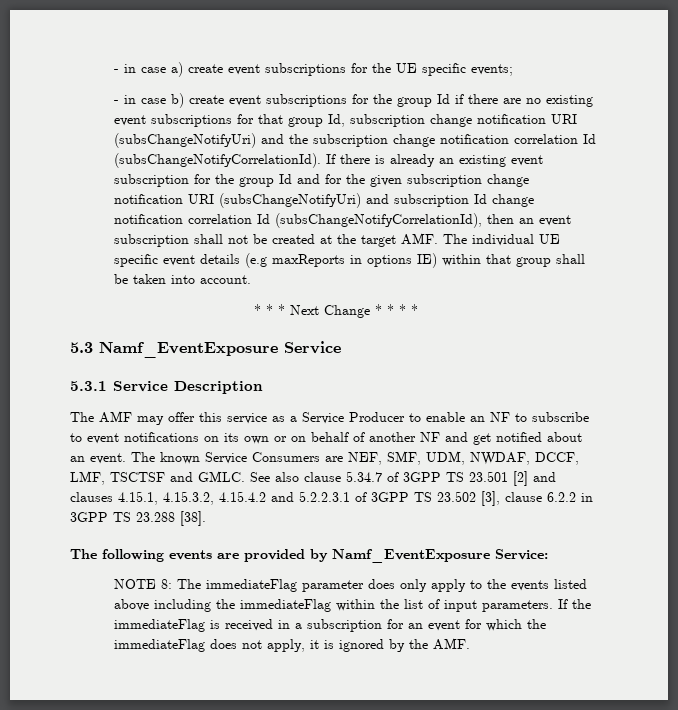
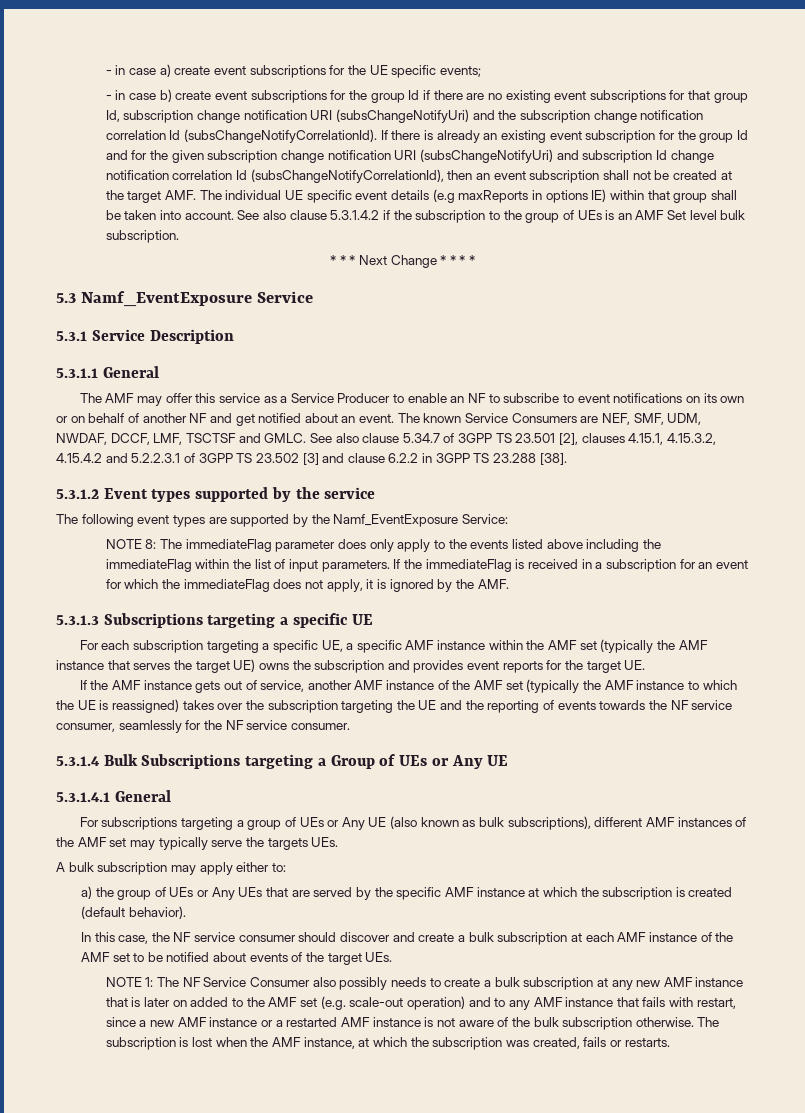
(251, 279) none -> [237,210,746,223] [105,230,179,243] See also clause 5.3.1.4.2 if the subscription to the group of UEs is an AMF Set level bulk subscription.
(263, 387) none -> [56,366,159,378] // 5.3.1.1 General
[513,471,556,486] [2] and -> [559,433,579,445] [2],
[481,491,500,506] [3], -> [302,453,345,465] [3] and
[70,549,328,562] The following events are provided by -> [56,487,376,502] [56,514,330,527] 5.3.1.2 Event types supported by the service // The following event types are supported by the
(470, 644) none -> [56,613,373,628] [79,639,708,653] [56,659,646,673] [79,679,737,693] [56,699,733,713] [56,720,350,733] [56,754,509,769] [56,790,171,802] [79,816,747,830] [56,837,339,850] [56,862,286,875] [80,886,733,900] [80,906,186,919] [80,932,734,945] [80,952,393,965] [105,977,744,990] [105,996,736,1010] [105,1017,720,1030] [105,1037,670,1050] // 5.3.1.3 Subscriptions targeting a specific UE // For each subscription targeting a specific UE, a specific AMF instance within the AMF set (typically the AMF instance that serves the target UE) owns the subscription and provides event reports for the target UE. // If the AMF instance gets out of service, another AMF instance of the AMF set (typically the AMF instance to which the UE is reassigned) takes over the subscription targeting the UE and the reporting of events towards the NF service consumer, seamlessly for the NF service consumer. // 5.3.1.4 Bulk Subscriptions targeting a Group of UEs or Any UE // 5.3.1.4.1 General // For subscriptions targeting a group of UEs or Any UE (also known as bulk subscriptions), different AMF instances of the AMF set may typically serve the targets UEs. // A bulk subscription may apply either to: // a) the group of UEs or Any UEs that are served by the specific AMF instance at which the subscription is created (default behavior). // In this case, the NF service consumer should discover and create a bulk subscription at each AMF instance of the AMF set to be notified about events of the target UEs. // NOTE 1: The NF Service Consumer also possibly needs to create a bulk subscription at any new AMF instance that is later on added to the AMF set (e.g. scale-out operation) and to any AMF instance that fails with restart, since a new AMF instance or a restarted AMF instance is not aware of the bulk subscription otherwise. The subscription is lost when the AMF instance, at which the subscription was created, fails or restarts.

